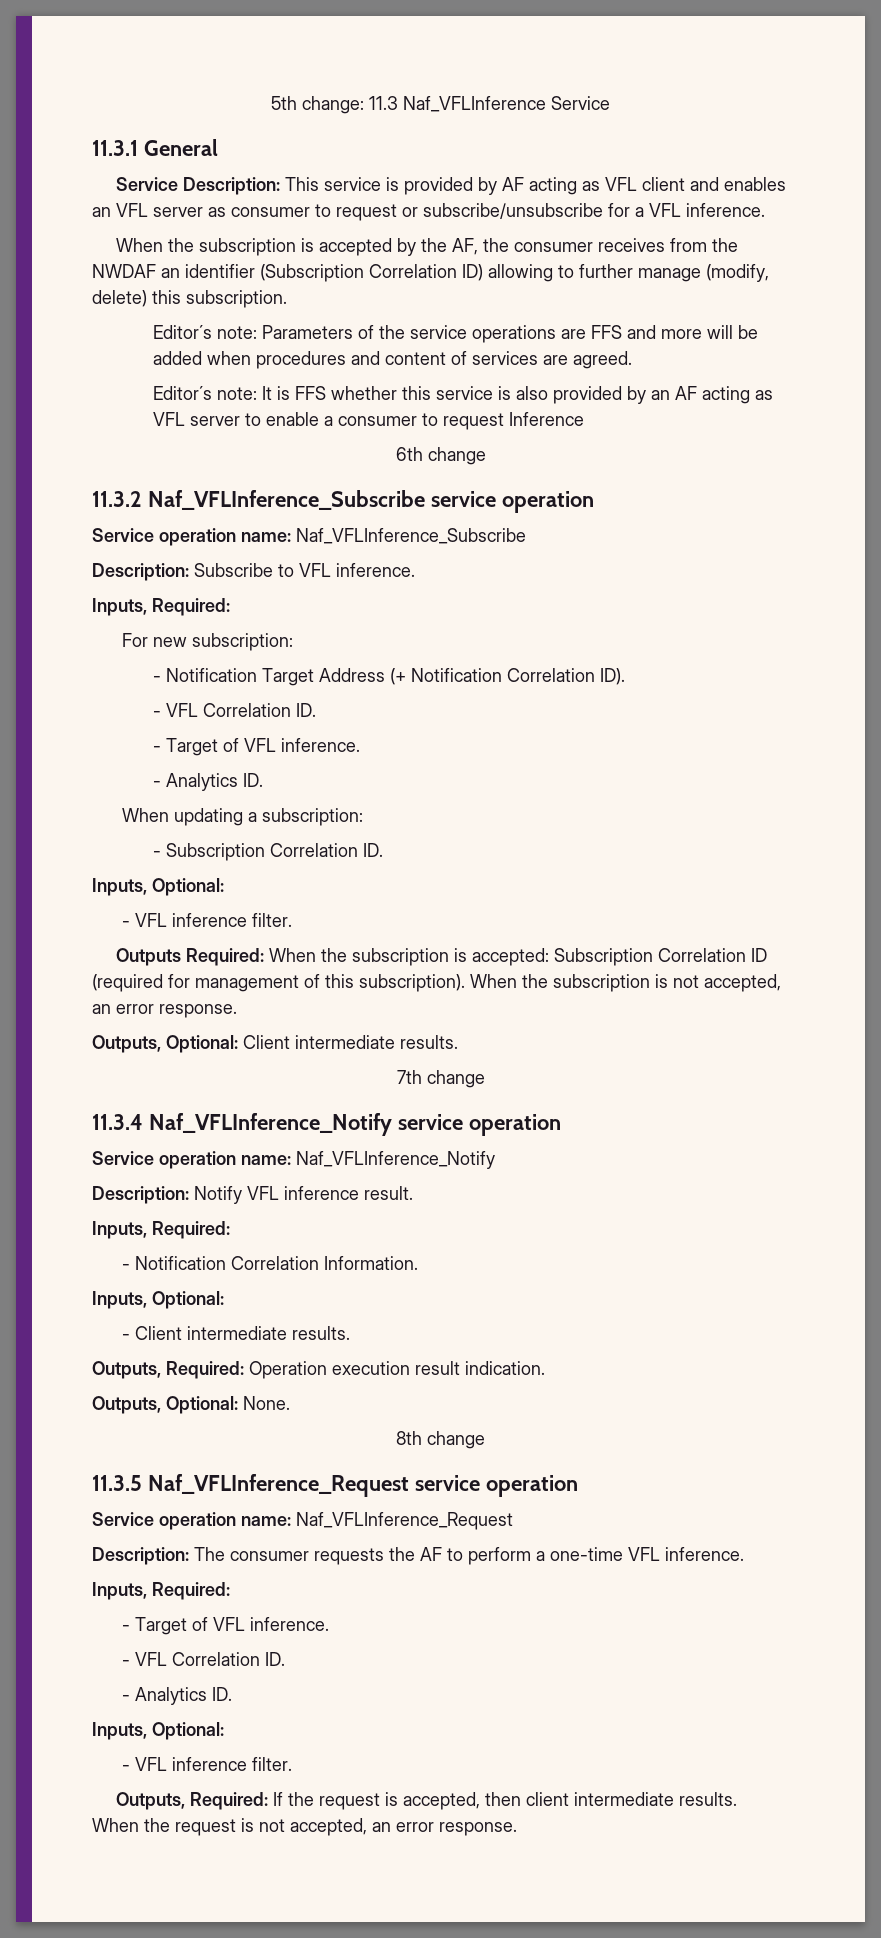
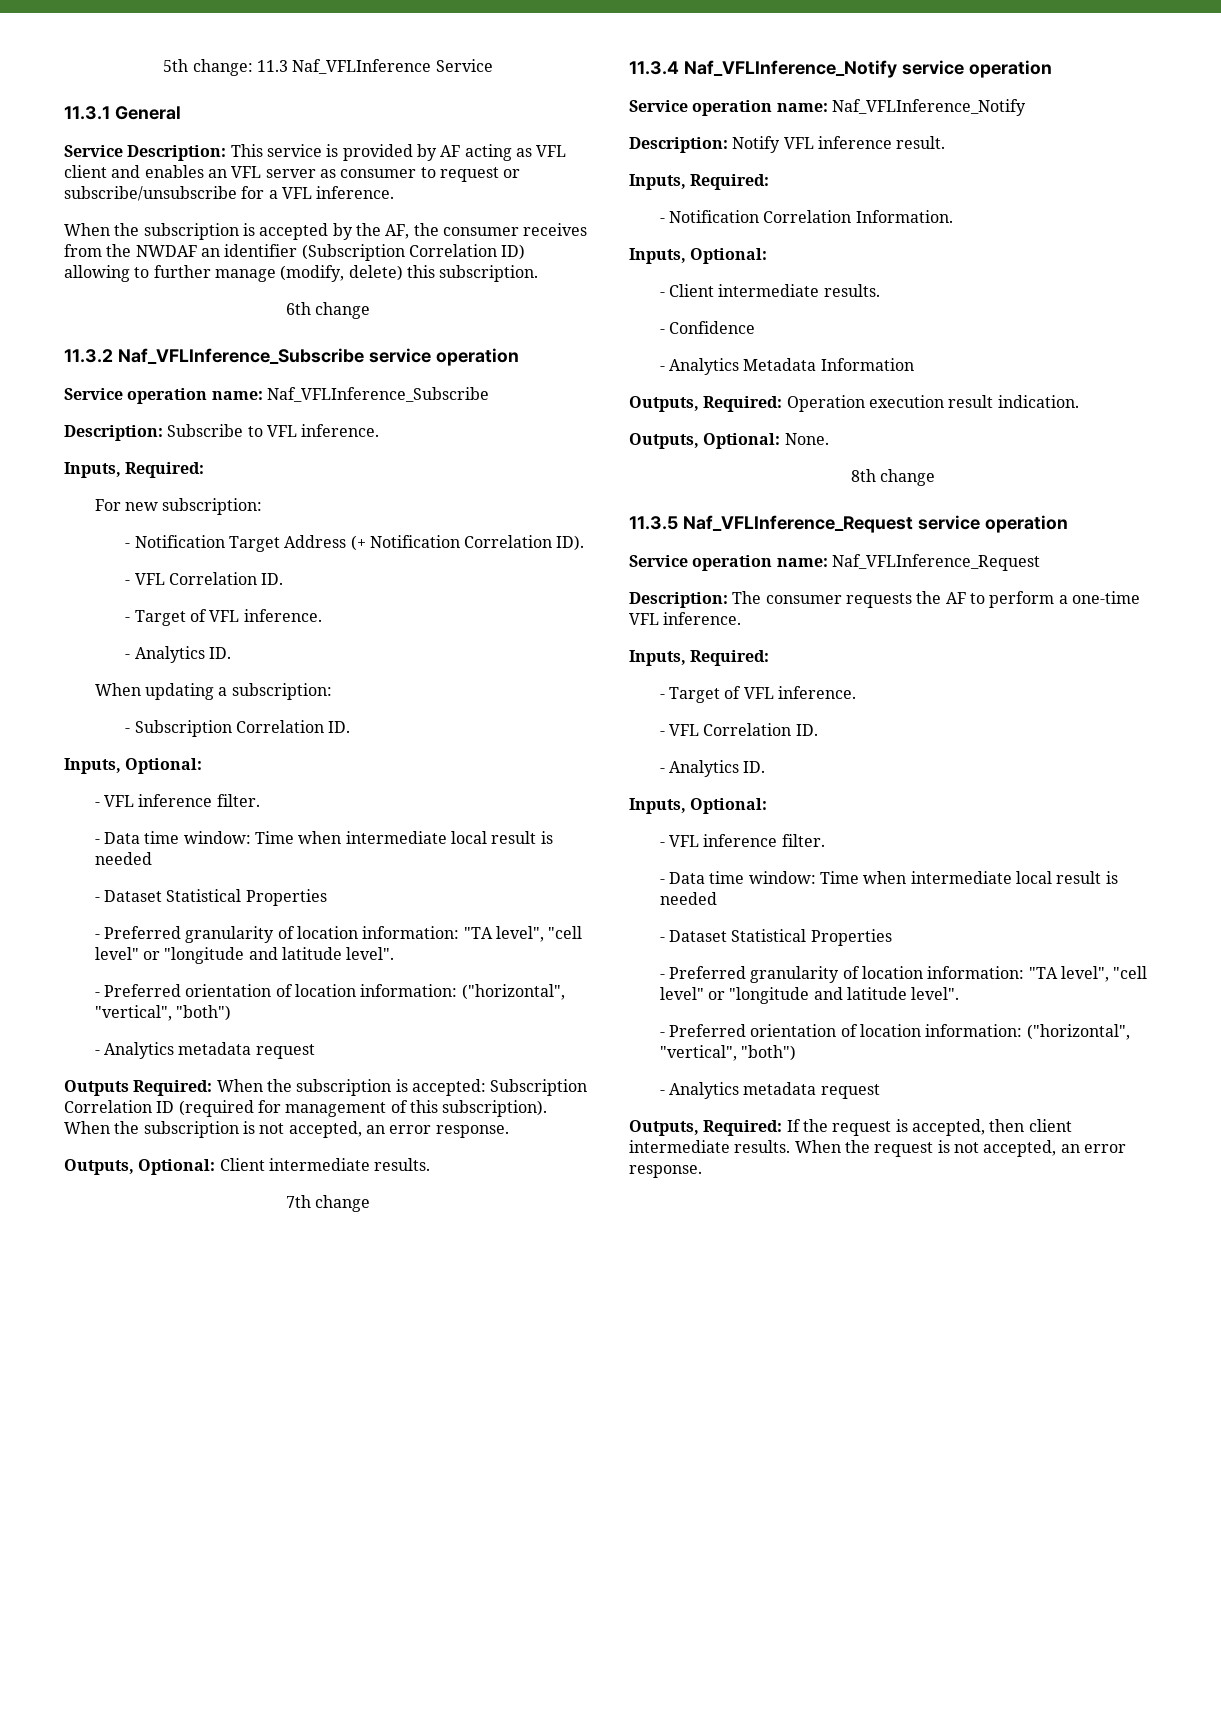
[152,325,758,343] [152,351,632,369] [152,386,773,404] [152,412,584,430] // Editor´s note: Parameters of the service operations are FFS and more will be added when procedures and content of services are agreed. // Editor´s note: It is FFS whether this service is also provided by an AF acting as VFL server to enable a consumer to request Inference -> (539, 273) none
(293, 920) none -> [94,831,553,844] [94,852,152,865] [94,889,327,906] [94,926,583,943] [94,947,395,964] [94,984,565,1000] [94,1005,231,1021] [94,1042,315,1059] // - Data time window: Time when intermediate local result is needed // - Dataset Statistical Properties // - Preferred granularity of location information: "TA level", "cell level" or "longitude and latitude level". // - Preferred orientation of location information: ("horizontal", "vertical", "both") // - Analytics metadata request
(351, 1333) none -> [659,321,755,334] [659,358,914,375] // - Confidence // - Analytics Metadata Information
(293, 1764) none -> [659,871,1118,884] [659,892,717,905] [659,929,892,946] [659,966,1148,983] [659,987,960,1004] [659,1024,1130,1040] [659,1045,796,1061] [659,1082,880,1099] // - Data time window: Time when intermediate local result is needed // - Dataset Statistical Properties // - Preferred granularity of location information: "TA level", "cell level" or "longitude and latitude level". // - Preferred orientation of location information: ("horizontal", "vertical", "both") // - Analytics metadata request

